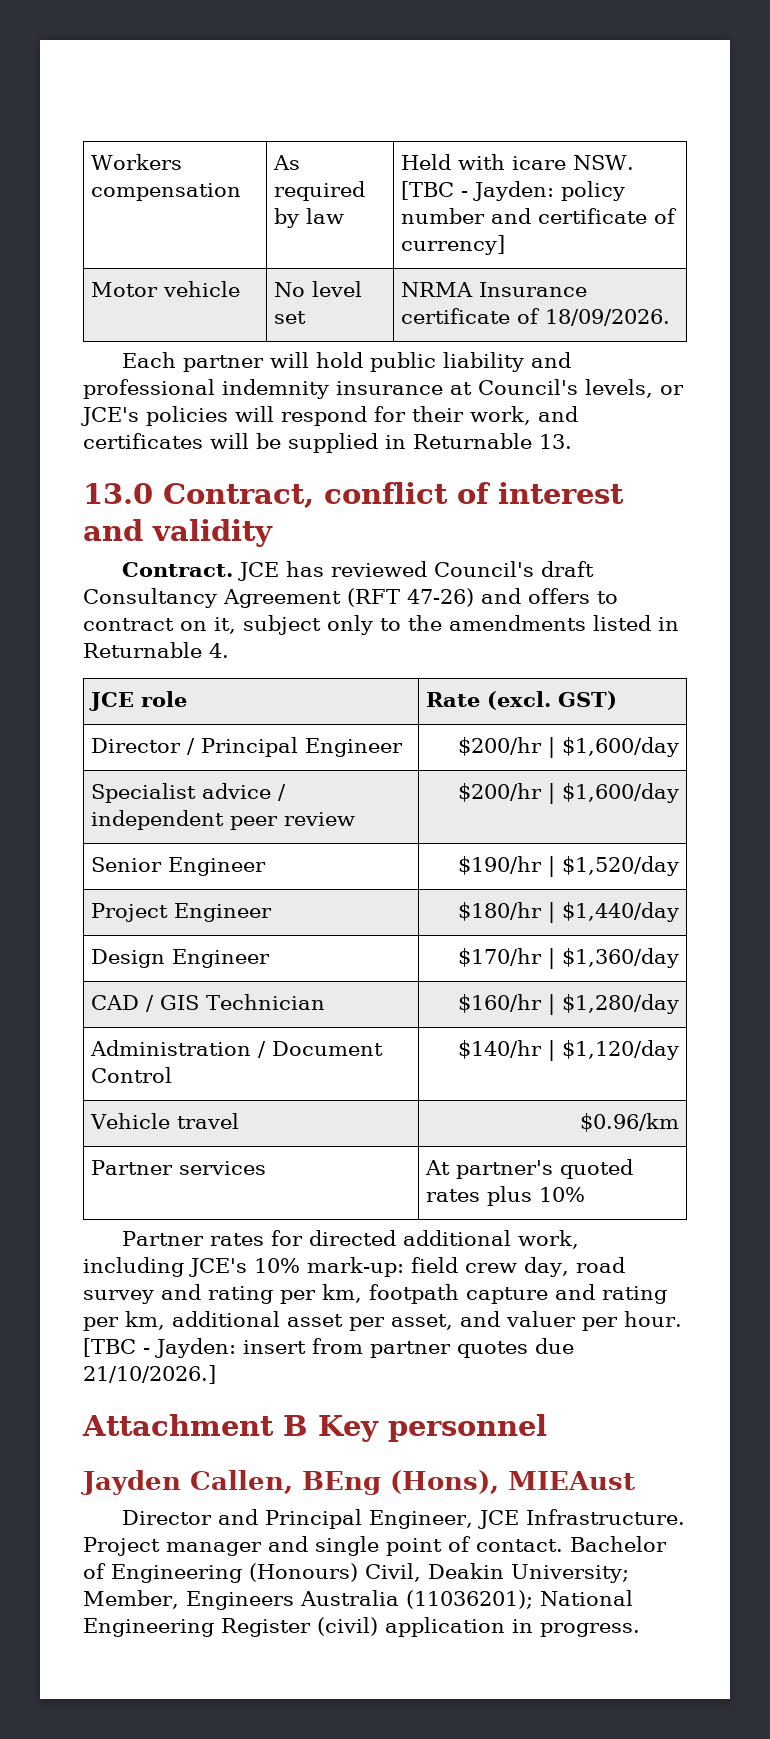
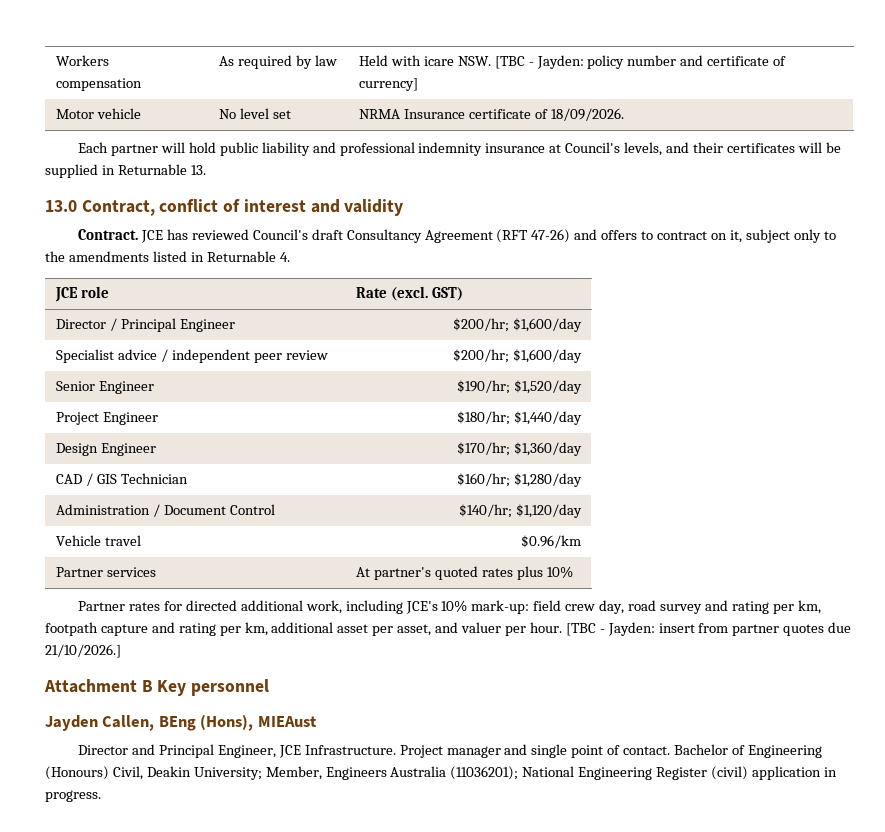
[660,385,684,395] [81,406,578,426] or JCE's policies will respond for their work, and -> [666,142,723,153] and their
[457,737,555,758] $200/hr | -> [453,318,510,332] $200/hr;
[457,783,555,804] $200/hr | -> [453,349,510,363] $200/hr;
[457,856,555,877] $190/hr | -> [457,380,511,394] $190/hr;
[457,902,555,923] $180/hr | -> [457,411,511,425] $180/hr;
[457,948,555,969] $170/hr | -> [457,442,511,456] $170/hr;
[457,994,555,1015] $160/hr | -> [457,473,511,487] $160/hr;
[457,1040,555,1061] $140/hr | -> [459,504,513,518] $140/hr;

